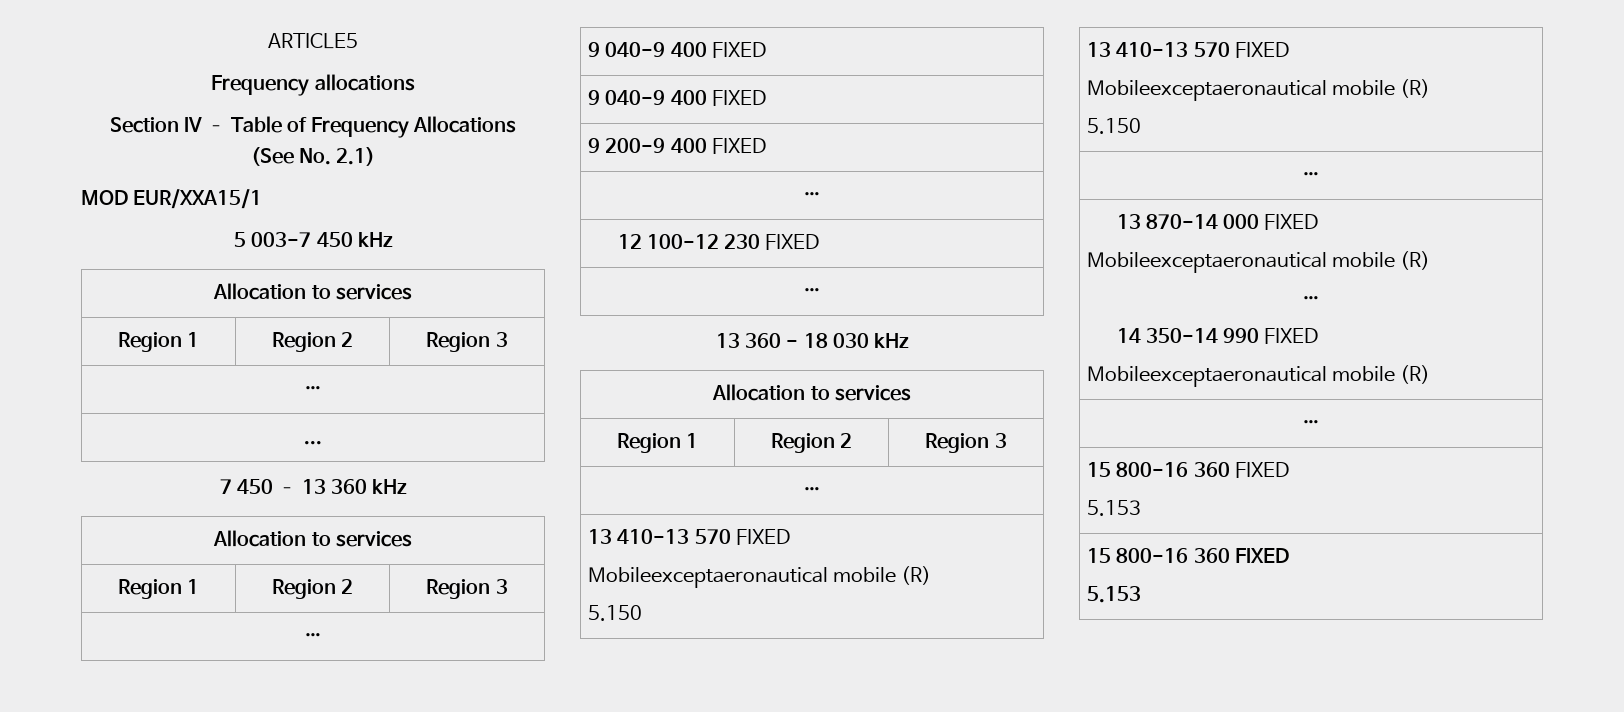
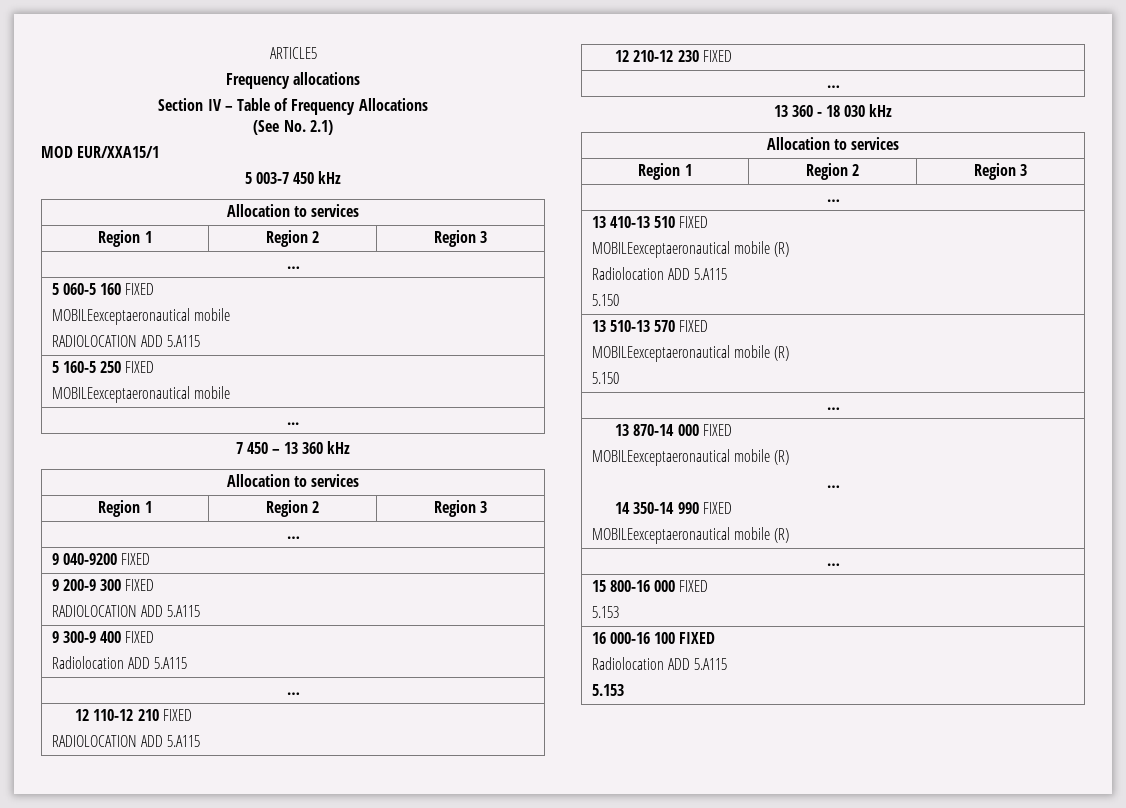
(322, 390) none -> [51,283,155,295] [51,308,230,325] [51,335,201,347] [51,361,155,373] [51,386,230,403] // 5 060-5 160 FIXED // MOBILEexceptaeronautical mobile // RADIOLOCATION ADD 5.A115 // 5 160-5 250 FIXED // MOBILEexceptaeronautical mobile
[605,42,766,58] [587,90,766,106] [587,138,766,154] 040-9 400 FIXED // 9 040-9 400 FIXED // 9 200-9 400 FIXED -> [62,553,151,565] [51,579,155,591] [51,605,201,617] [51,631,155,643] [51,656,188,669] 040-9200 FIXED // 9 200-9 300 FIXED // RADIOLOCATION ADD 5.A115 // 9 300-9 400 FIXED // Radiolocation ADD 5.A115
[646,234,719,249] 100-12 -> [93,709,192,721] [51,735,201,747] [615,50,674,62] 110-12 210 FIXED // RADIOLOCATION ADD 5.A115 // 12 210-12
[694,529,790,545] [587,566,932,588] 570 FIXED // Mobileexceptaeronautical mobile (R) -> [654,216,709,228] [591,241,790,258] [591,267,728,280] 510 FIXED // MOBILEexceptaeronautical mobile (R) // Radiolocation ADD 5.A115
[1116,42,1289,58] [1086,80,1327,101] 410-13 570 FIXED // Mobileexceptaeronautical -> [609,320,709,332] [591,345,730,362] 510-13 570 FIXED // MOBILEexceptaeronautical
[1086,252,1327,273] Mobileexceptaeronautical -> [591,449,730,466] MOBILEexceptaeronautical
[1086,366,1327,387] Mobileexceptaeronautical -> [591,527,730,544] MOBILEexceptaeronautical
[1193,462,1230,477] 360 -> [654,580,676,592] 000
[1086,548,1289,563] 15 800-16 360 FIXED -> [591,632,716,644] [591,657,728,670] 16 000-16 100 FIXED // Radiolocation ADD 5.A115

